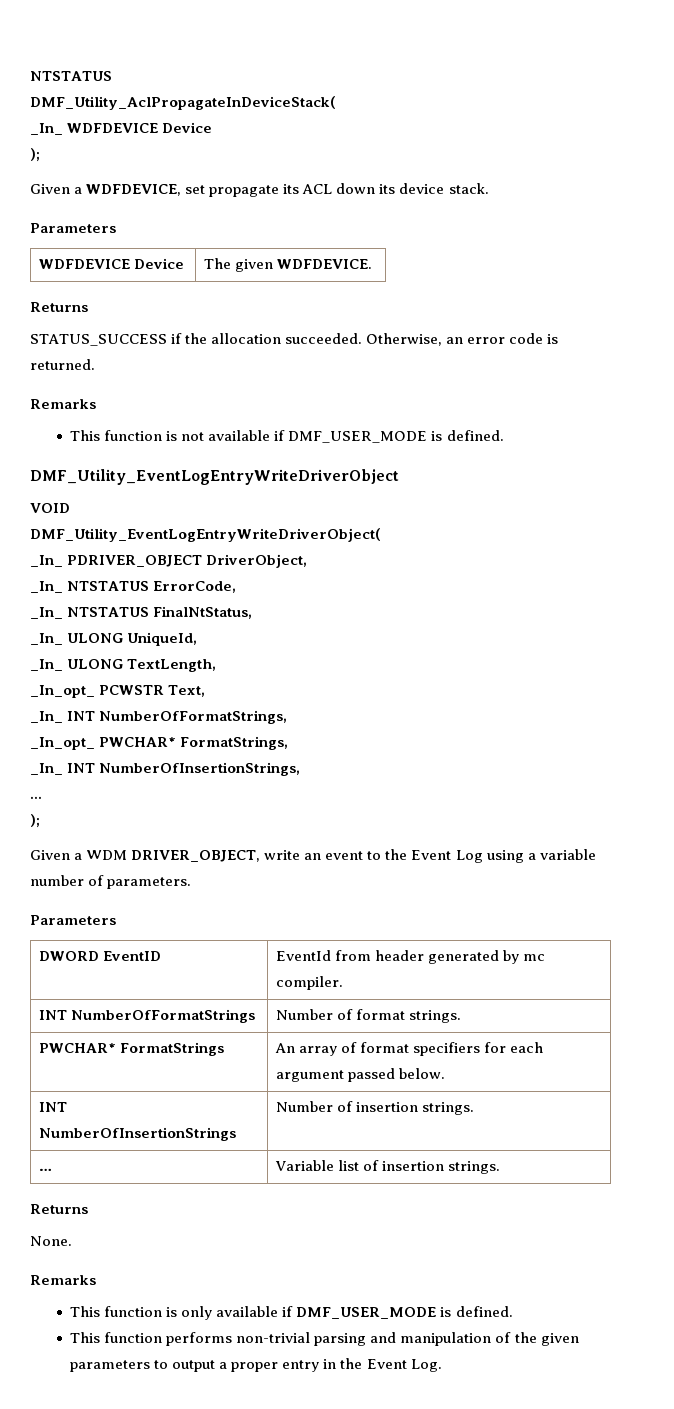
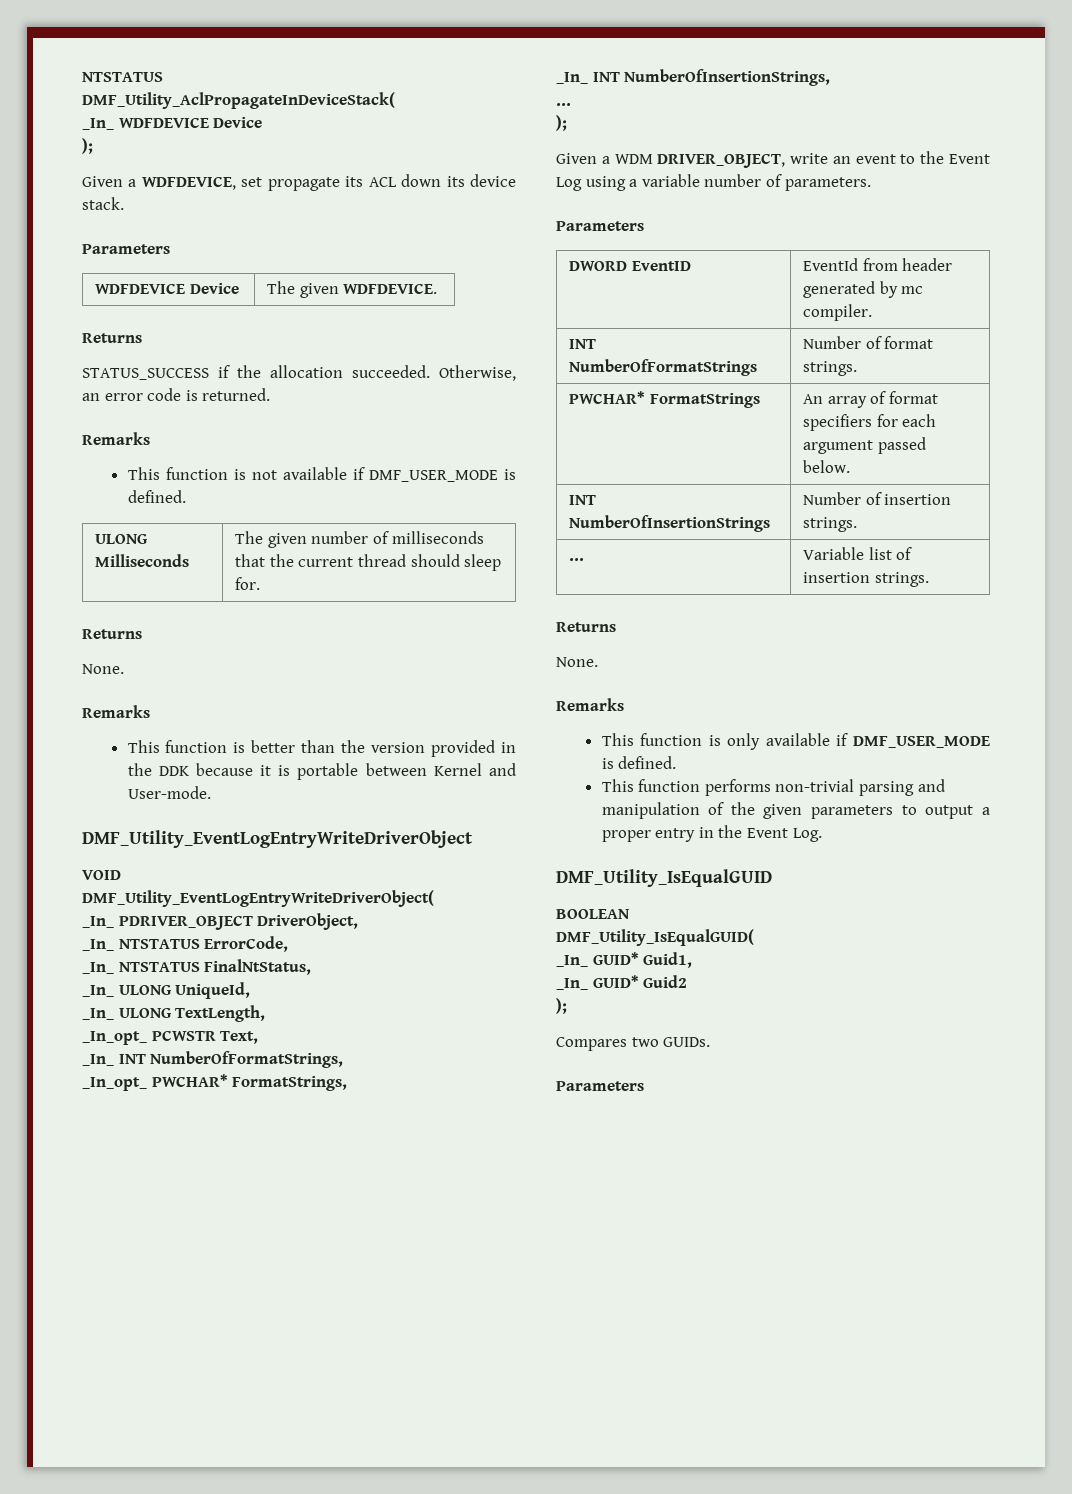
(504, 435) none -> [95,534,148,544] [95,554,190,567] [235,531,484,548] [235,554,502,571] [235,577,261,590] [82,629,142,639] [82,664,124,674] [82,705,150,718] [127,740,516,757] [127,763,516,780] [127,786,211,799] // ULONG Milliseconds | The given number of milliseconds that the current thread should sleep for. // Returns // None. // Remarks // This function is better than the version provided in the DDK because it is portable between Kernel and User-mode.
(442, 1365) none -> [556,869,772,887] [556,909,630,919] [556,929,754,946] [556,952,693,968] [556,975,688,990] [556,998,567,1014] [556,1037,711,1051] [556,1081,644,1091] // DMF_Utility_IsEqualGUID // BOOLEAN // DMF_Utility_IsEqualGUID( // _In_ GUID* Guid1, // _In_ GUID* Guid2 // ); // Compares two GUIDs. // Parameters

